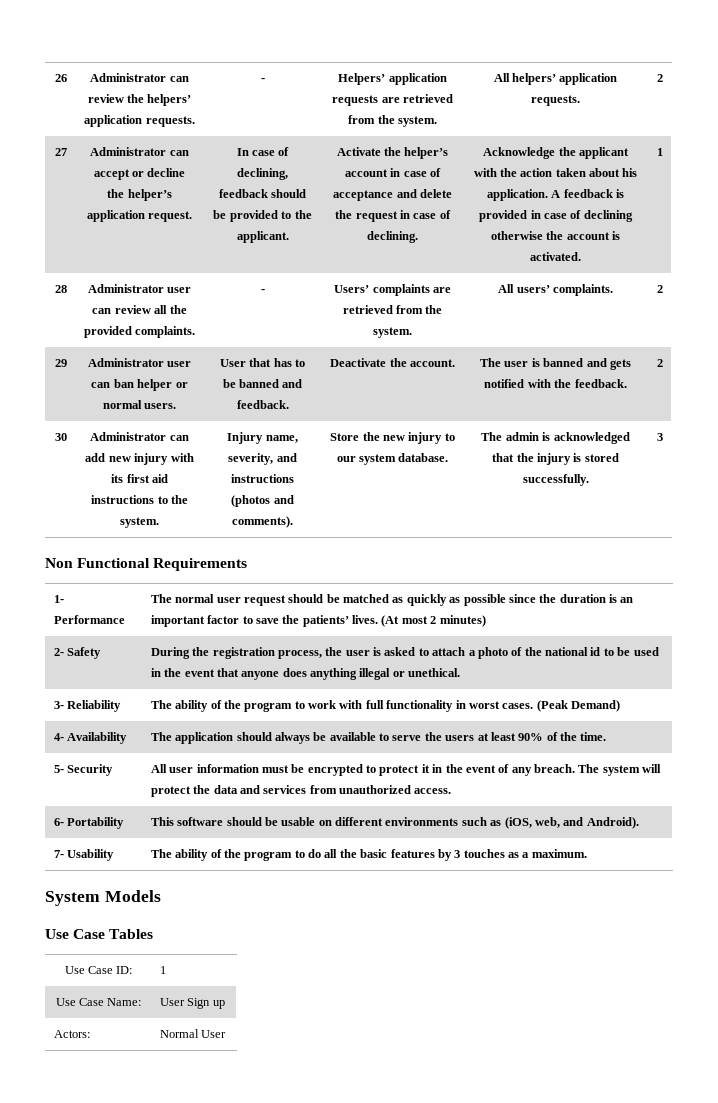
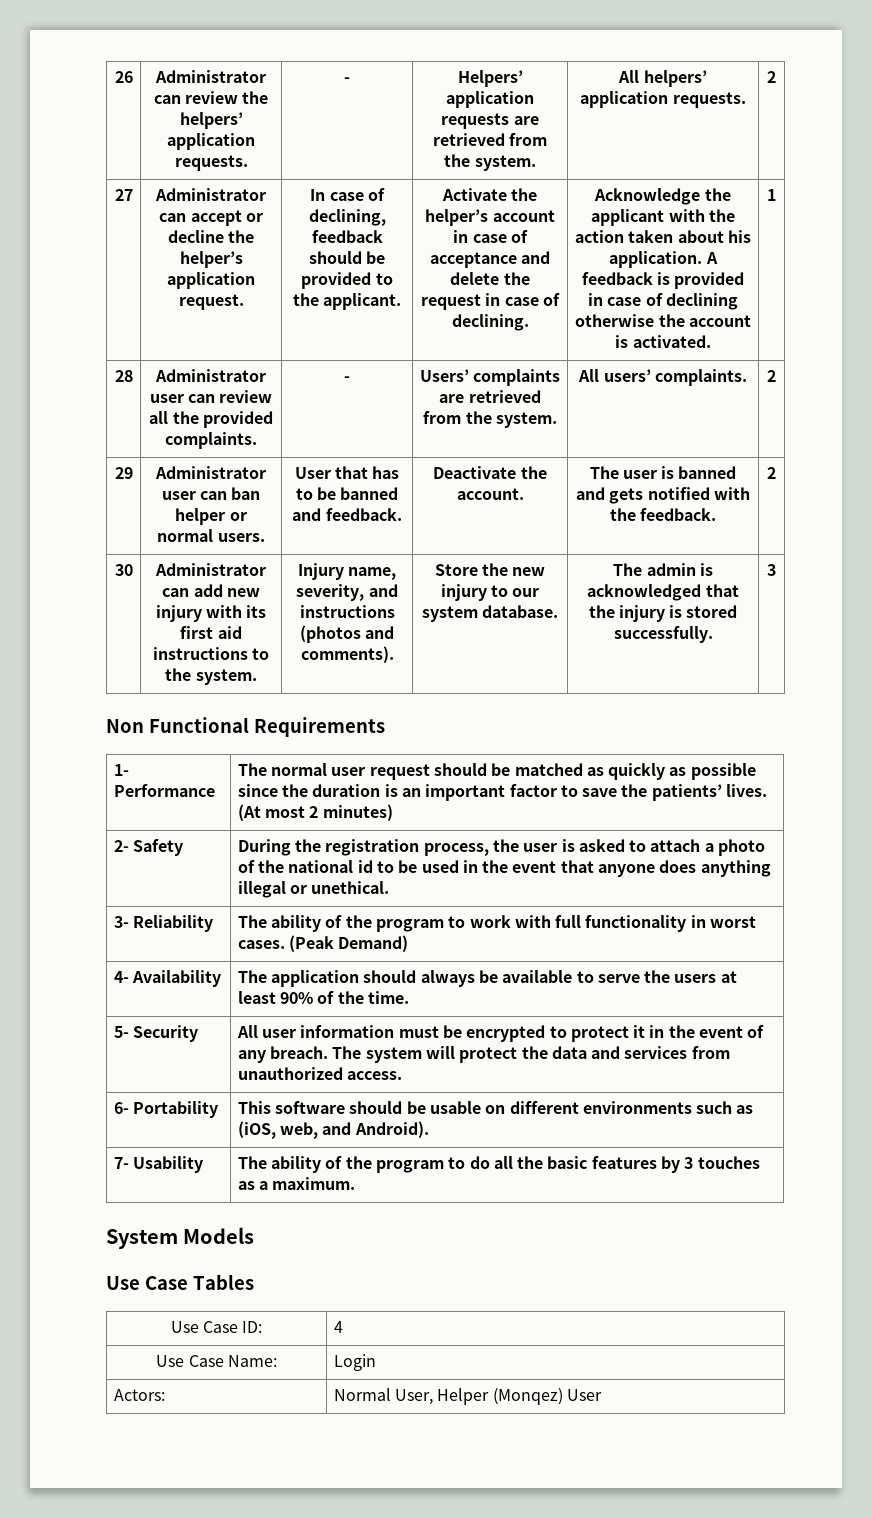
[159,966,166,974] 1 -> [333,1321,343,1333] 4
[159,998,225,1009] User Sign up -> [333,1354,376,1371] Login
(199, 1033) none -> [394,1388,563,1405] User, Helper (Monqez)

